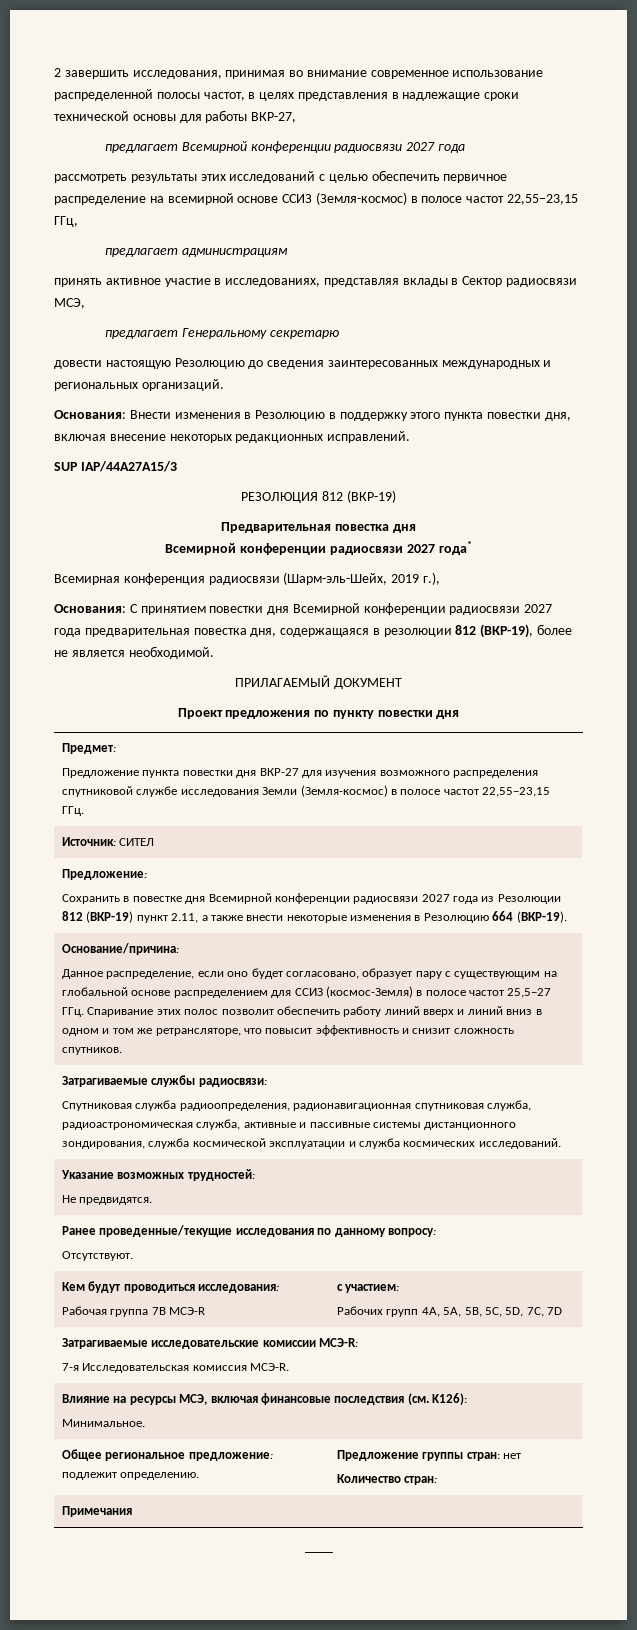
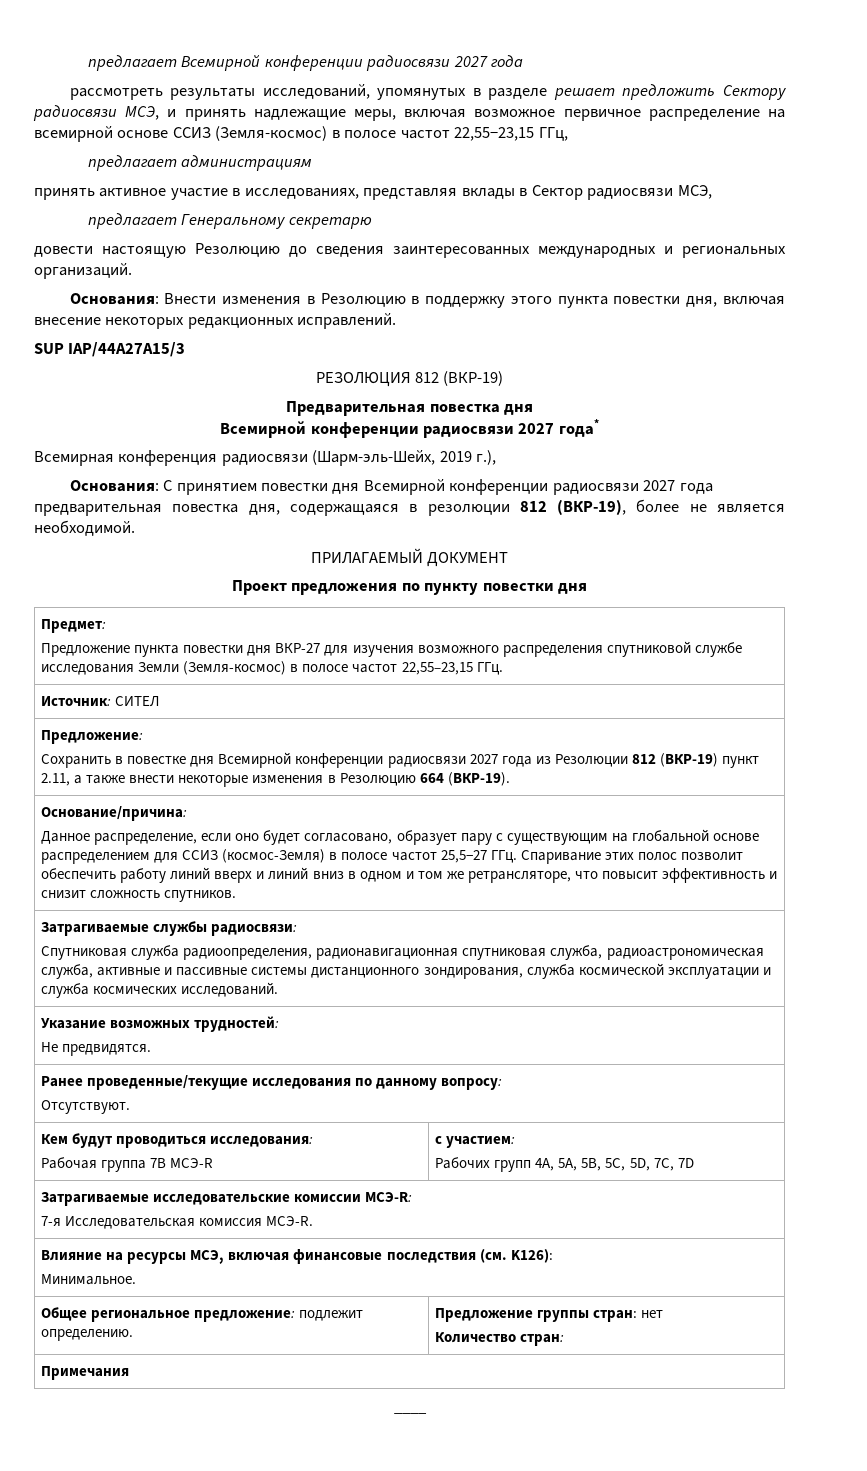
[54,68,544,79] [54,89,520,101] [54,110,297,123] 2 завершить исследования, принимая во внимание современное использование распределенной полосы частот, в целях представления в надлежащие сроки технической основы для работы ВКР-27, // -> (87, 63) none
[200,170,440,183] этих исследований с целью обеспечить -> [262,84,786,100] [33,105,556,121] исследований, упомянутых в разделе решает предложить Сектору радиосвязи МСЭ, и принять надлежащие меры, включая возможное

